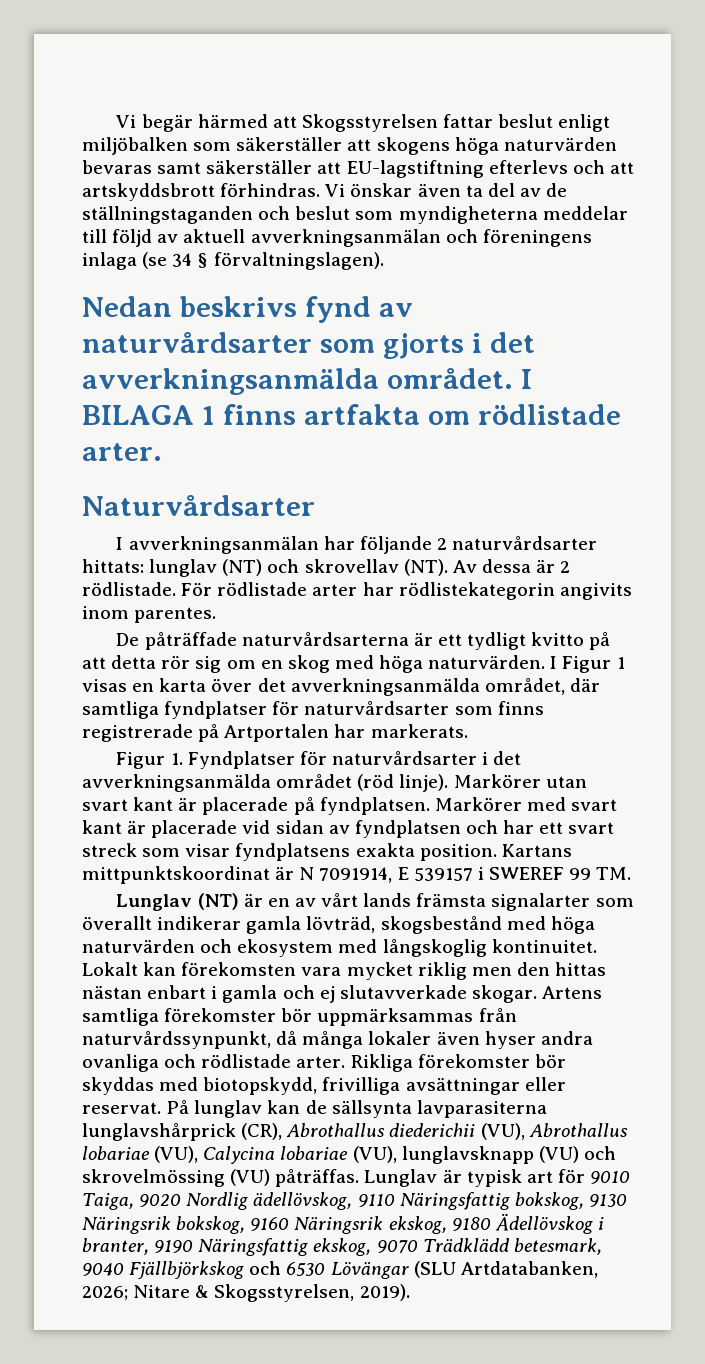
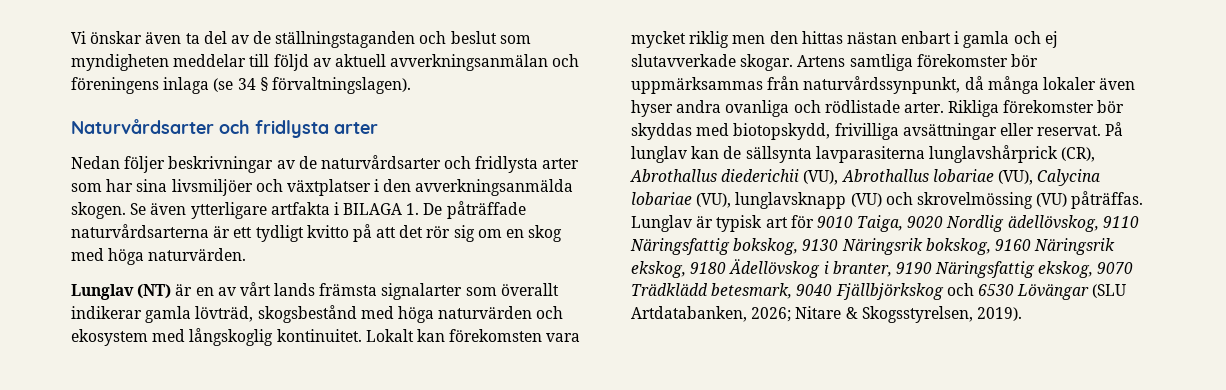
[116,114,611,132] [82,137,617,155] [82,160,634,178] [82,183,346,201] Vi begär härmed att Skogsstyrelsen fattar beslut enligt miljöbalken som säkerställer att skogens höga naturvärden bevaras samt säkerställer att EU-lagstiftning efterlevs och att artskyddsbrott förhindras. Vi -> [71,31,86,44] Vi
[398,206,538,224] myndigheterna -> [71,54,169,71] myndigheten
[82,296,413,323] [82,332,535,359] [82,368,532,395] [82,404,621,425] [82,443,162,461] [82,495,315,516] [116,536,598,554] [82,559,571,577] [82,582,632,600] [82,606,217,623] Nedan beskrivs fynd av naturvårdsarter som gjorts i det avverkningsanmälda området. I BILAGA 1 finns artfakta om rödlistade arter. // Naturvårdsarter // I avverkningsanmälan har följande 2 naturvårdsarter hittats: lunglav (NT) och skrovellav (NT). Av dessa är 2 rödlistade. För rödlistade arter har rödlistekategorin angivits inom parentes. // -> [71,119,378,138] [71,155,580,173] [71,179,574,196] [71,202,420,219] Naturvårdsarter och fridlysta arter // Nedan följer beskrivningar av de naturvårdsarter och fridlysta arter som har sina livsmiljöer och växtplatser i den avverkningsanmälda skogen. Se även ytterligare artfakta i BILAGA 1.
[111,655,157,669] detta -> [399,225,424,238] det
[550,656,625,673] [82,678,600,696] [82,701,544,719] [82,724,468,742] [116,751,522,769] [82,774,587,792] [82,797,618,815] [82,820,615,838] [82,843,572,861] [82,866,632,884] I Figur 1 visas en karta över det avverkningsanmälda området, där samtliga fyndplatser för naturvårdsarter som finns registrerade på Artportalen har markerats. // Figur 1. Fyndplatser för naturvårdsarter i det avverkningsanmälda området (röd linje). Markörer utan svart kant är placerade på fyndplatsen. Markörer med svart kant är placerade vid sidan av fyndplatsen och har ett svart streck som visar fyndplatsens exakta position. Kartans mittpunktskoordinat är N 7091914, E 539157 i SWEREF 99 TM. -> (247, 254) none

